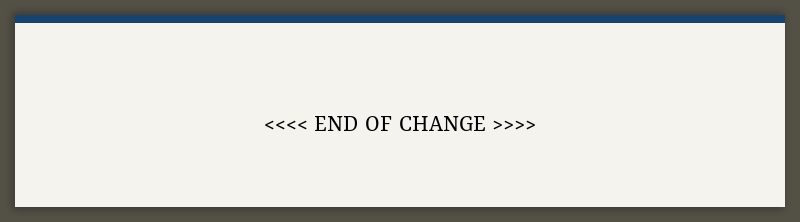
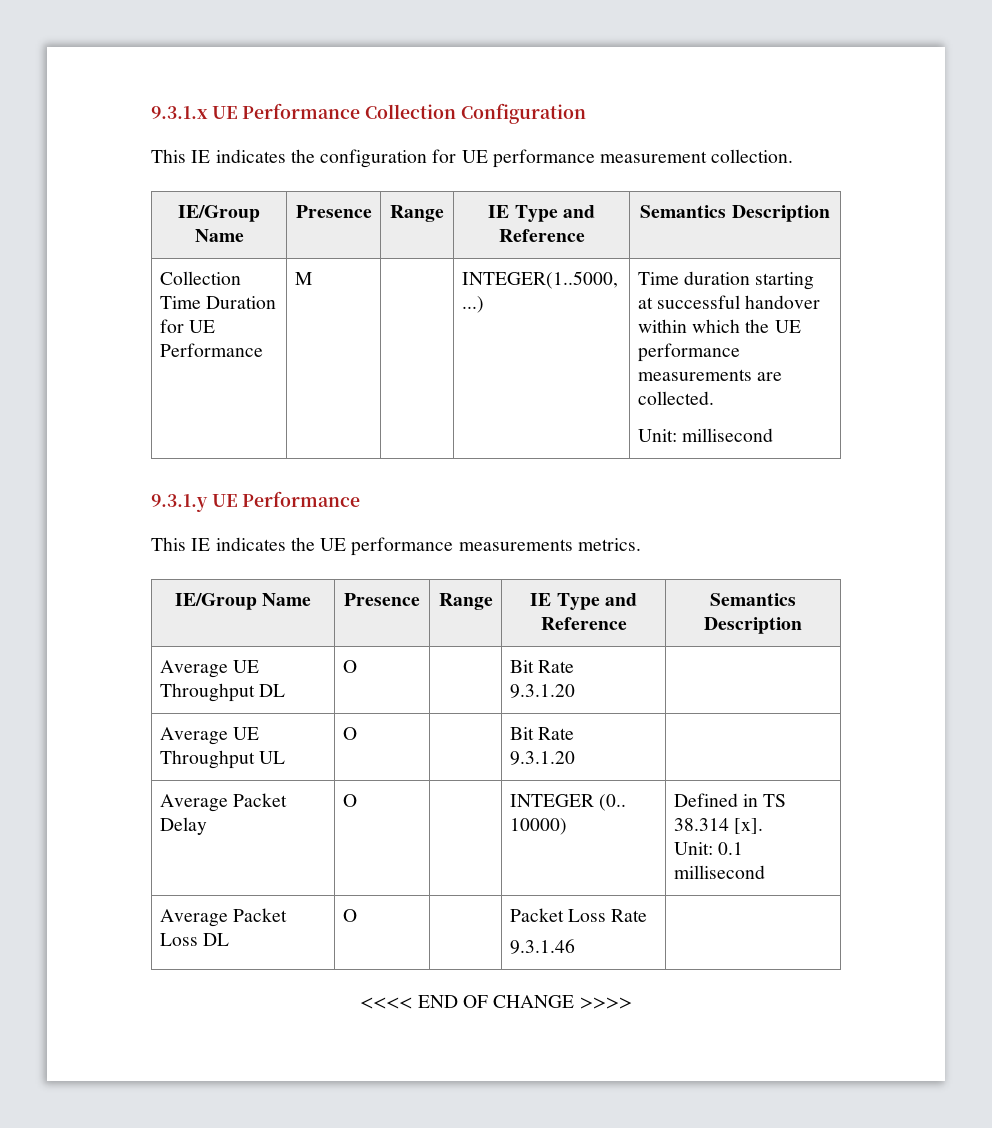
(263, 125) none -> [151,103,586,124] [151,149,794,168] [178,205,260,222] [194,229,244,242] [295,205,372,218] [390,205,444,222] [488,205,595,222] [498,229,585,242] [640,205,830,222] [159,271,241,285] [159,296,277,309] [159,319,216,333] [159,343,263,357] [294,272,312,285] [461,271,618,289] [461,296,484,313] [637,271,815,290] [637,295,821,309] [637,319,801,333] [637,343,740,362] [637,369,783,381] [637,391,714,405] [637,428,774,442] [151,491,361,512] [151,537,641,556] [174,593,312,610] [344,593,420,606] [438,593,493,610] [530,593,637,610] [540,617,627,630] [710,593,796,606] [704,617,802,634] [159,660,260,678] [159,683,286,702] [342,660,357,673] [509,660,575,673] [509,684,575,698] [159,727,260,745] [159,750,286,769] [342,727,357,740] [509,727,575,740] [509,751,575,765] [159,793,288,812] [159,817,207,835] [342,794,357,807] [509,794,627,811] [509,818,567,835] [673,793,787,807] [673,818,764,834] [673,842,744,855] [673,865,765,879] [159,908,288,927] [159,933,230,946] [342,909,357,922] [509,908,648,922] [509,939,575,954] 9.3.1.x UE Performance Collection Configuration // This IE indicates the configuration for UE performance measurement collection. // IE/Group Name | Presence | Range | IE Type and Reference | Semantics Description // Collection Time Duration for UE Performance | M | | INTEGER(1..5000, ...) | Time duration starting at successful handover within which the UE performance measurements are collected. // Unit: millisecond // 9.3.1.y UE Performance // This IE indicates the UE performance measurements metrics. // IE/Group Name | Presence | Range | IE Type and Reference | Semantics Description // Average UE Throughput DL | O | | Bit Rate // 9.3.1.20 | // Average UE Throughput UL | O | | Bit Rate // 9.3.1.20 | // Average Packet Delay | O | | INTEGER (0.. 10000) | Defined in TS 38.314 [x]. // Unit: 0.1 millisecond // Average Packet Loss DL | O | | Packet Loss Rate // 9.3.1.46 | //

